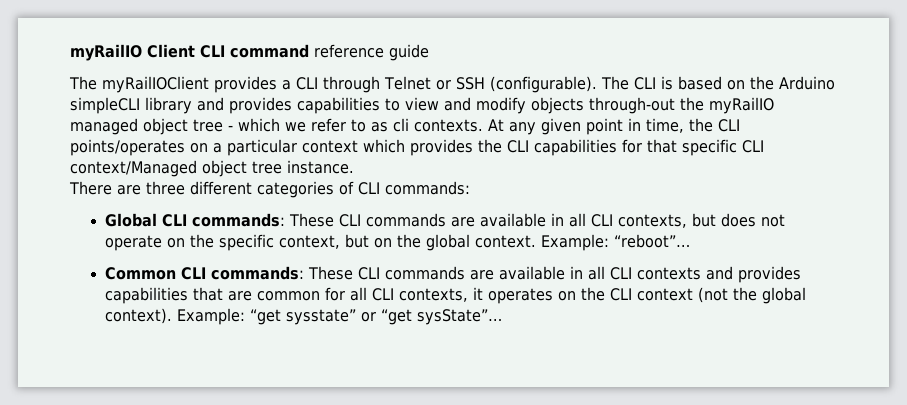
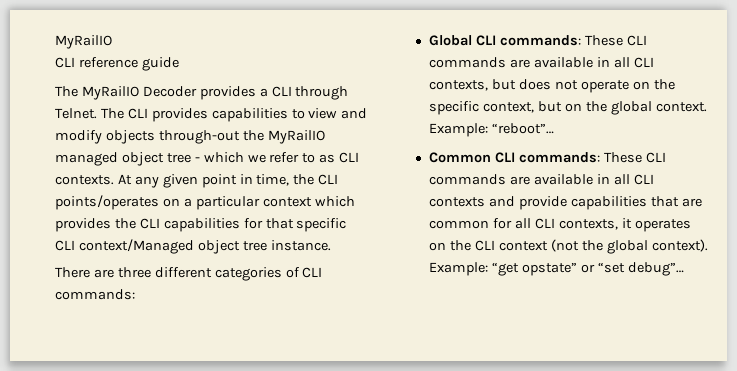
[70,44,309,61] myRailIO Client CLI command -> [55,35,112,49] [55,57,75,68] MyRailIO // CLI
[102,76,209,93] myRailIOClient -> [81,86,197,100] MyRailIO Decoder
[384,76,835,93] [70,97,224,114] Telnet or SSH (configurable). The CLI is based on the Arduino simpleCLI library and -> [55,108,148,119] Telnet. The CLI
[709,97,774,114] myRailIO -> [267,130,325,144] MyRailIO
[393,118,409,132] cli -> [339,152,360,163] CLI
[738,266,802,283] provides -> [519,196,568,210] provide
[286,309,503,325] sysstate” or “get sysState”… -> [522,262,685,276] opstate” or “set debug”…

